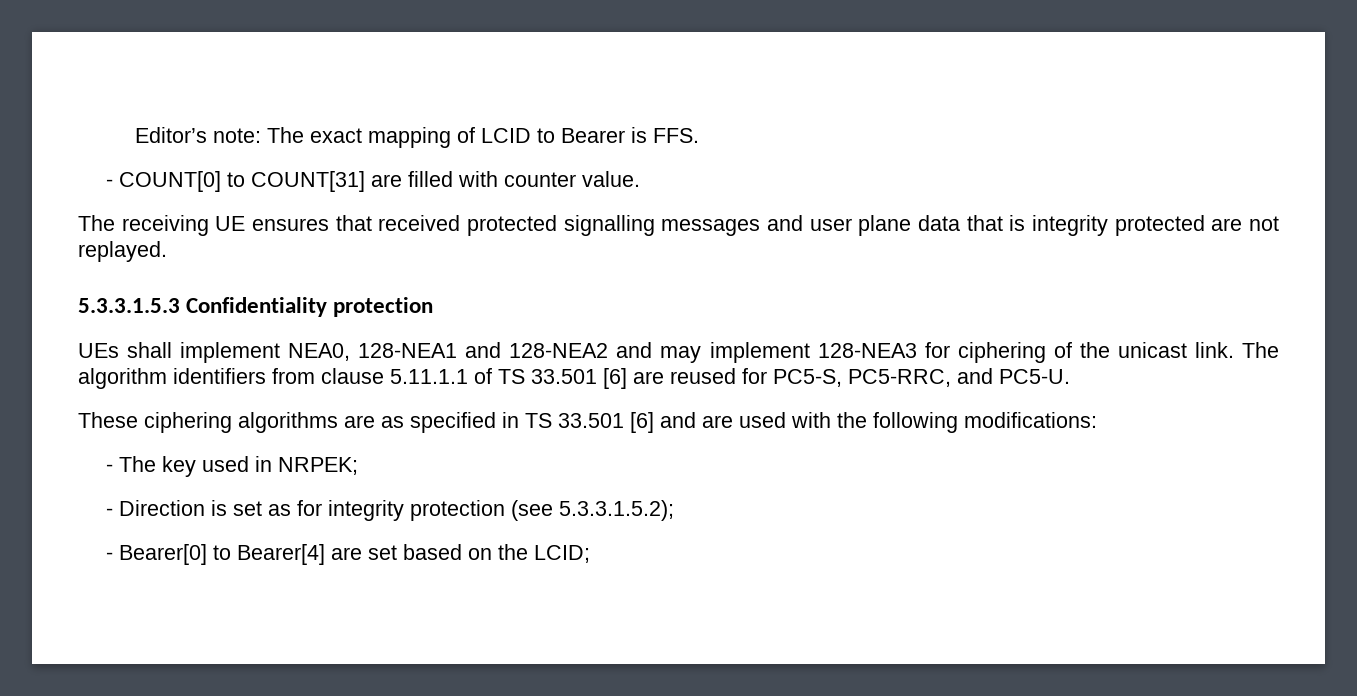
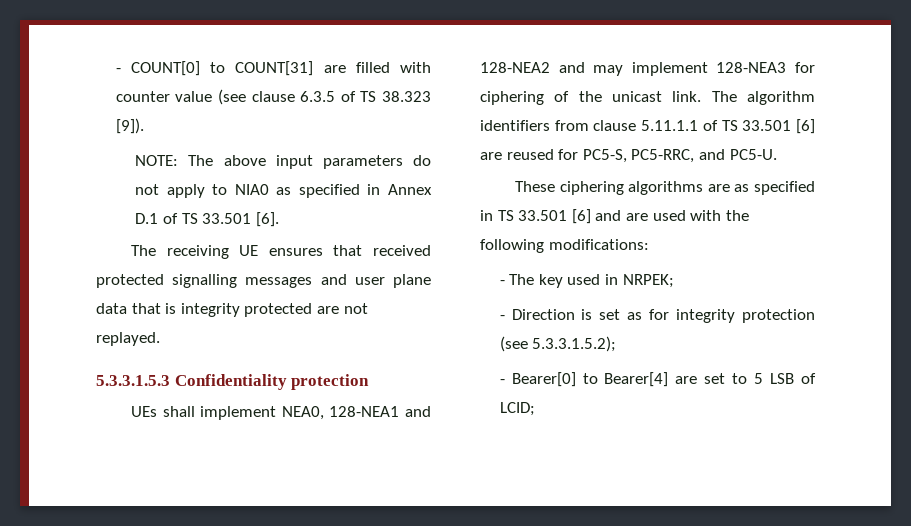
[134,127,699,148] Editor’s note: The exact mapping of LCID to Bearer is FFS. // -> (115, 70) none
[582,171,641,187] value. -> [175,89,431,105] [115,118,144,134] [135,155,431,169] [135,184,432,198] [135,212,279,227] value (see clause 6.3.5 of TS 38.323 [9]). // NOTE: The above input parameters do not apply to NIA0 as specified in Annex D.1 of TS 33.501 [6].
[403,544,529,560] based on the -> [732,373,817,384] to 5 LSB of

